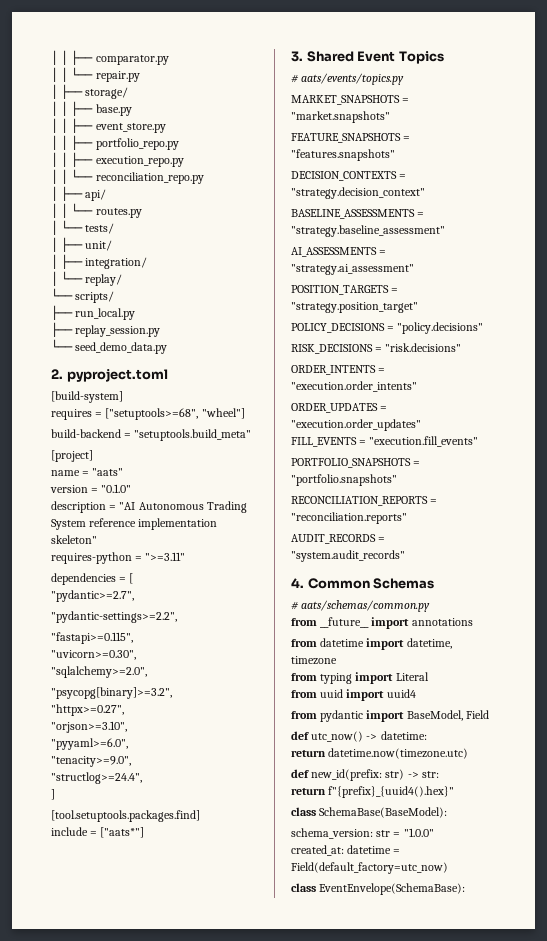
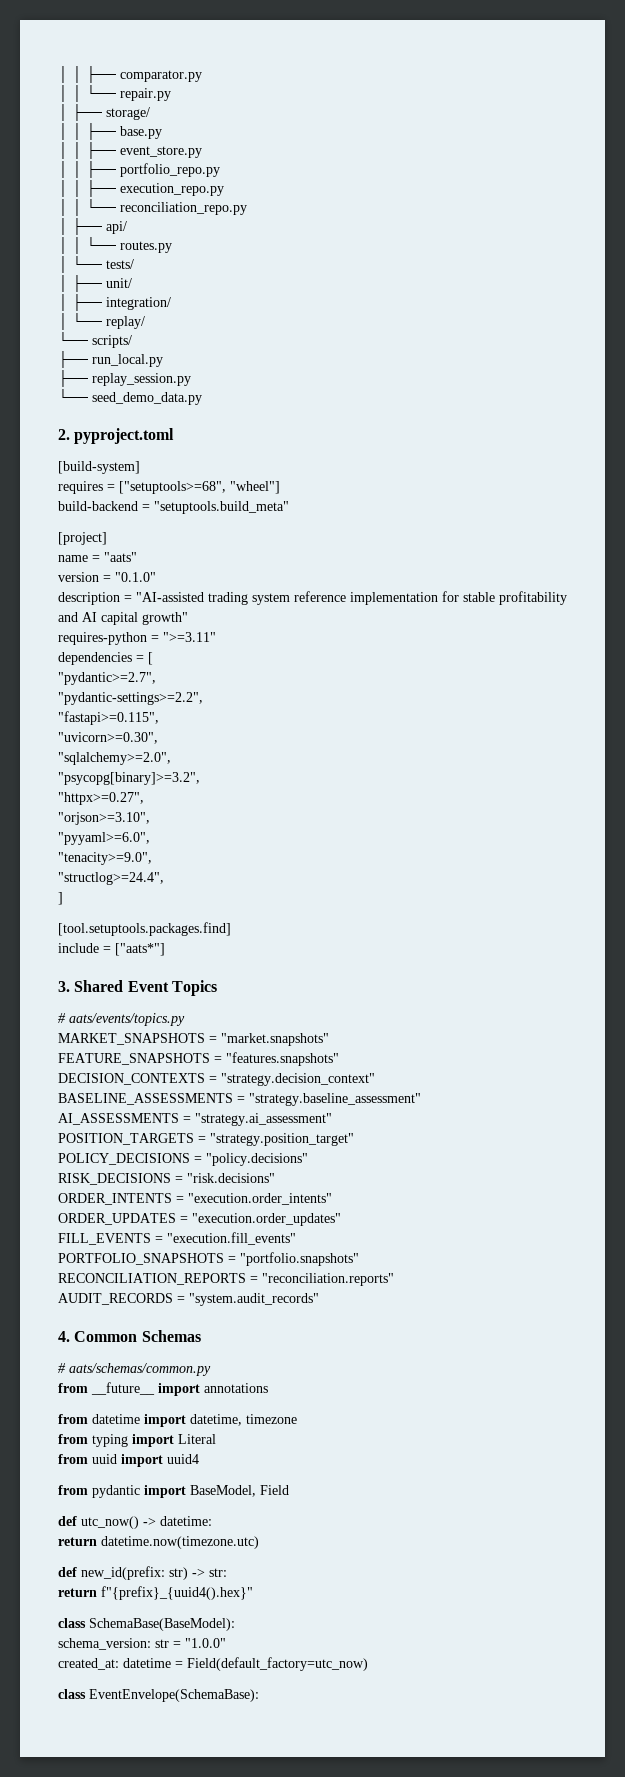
[119,501,247,513] [51,518,218,530] [51,535,97,544] "AI Autonomous Trading System reference implementation skeleton" -> [136,591,567,605] [58,612,188,625] "AI-assisted trading system reference implementation for stable profitability and AI capital growth"

